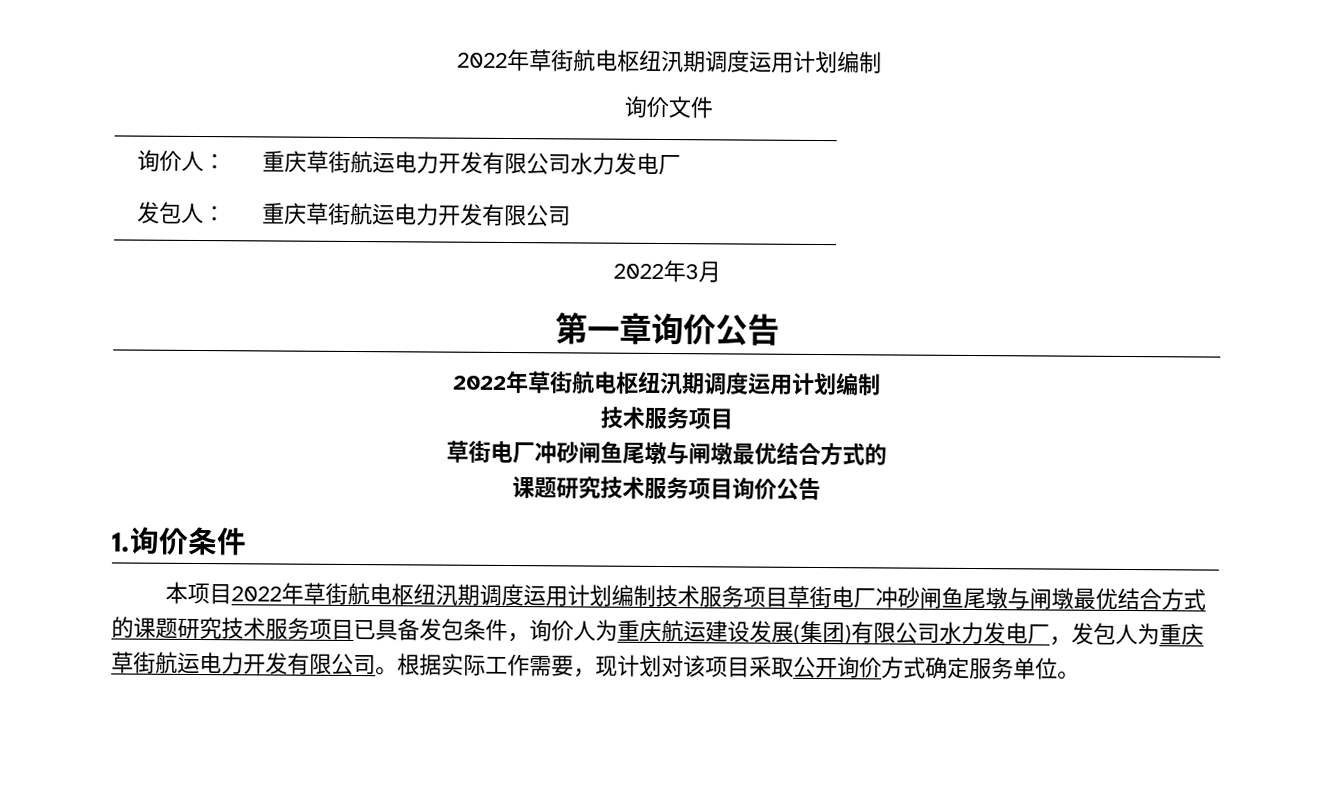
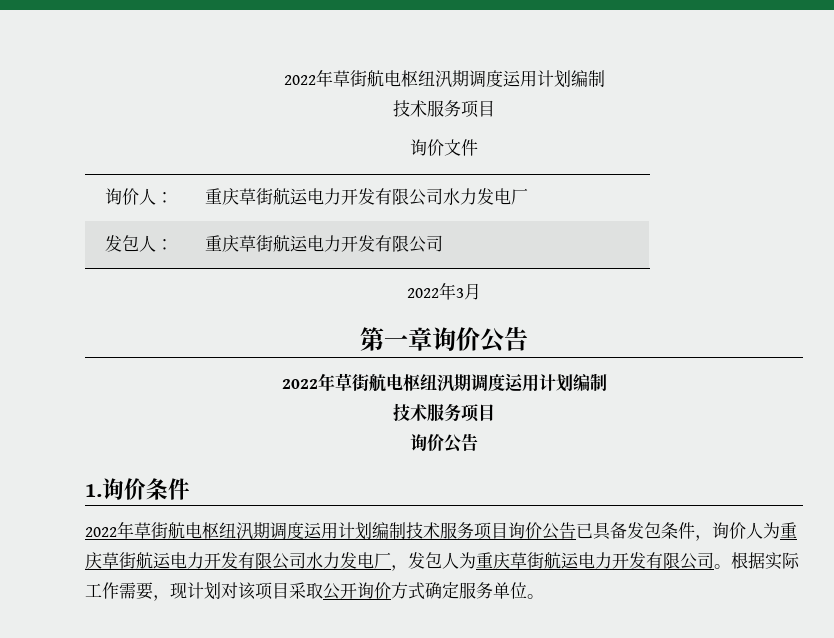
(882, 62) none -> [393,100,495,118] // 技术服务项目
[445,440,887,466] [511,476,733,500] 草街电厂冲砂闸鱼尾墩与闸墩最优结合方式的 // 课题研究技术服务项目 -> (495, 412) none
[164,581,232,605] 本项目 -> (190, 489) none
[786,585,1206,611] [111,616,354,641] 草街电厂冲砂闸鱼尾墩与闸墩最优结合方式的课题研究技术服务项目 -> [508,522,576,540] 询价公告
[661,619,852,645] 航运建设发展(集团) -> [102,552,238,569] 草街航运电力开发

